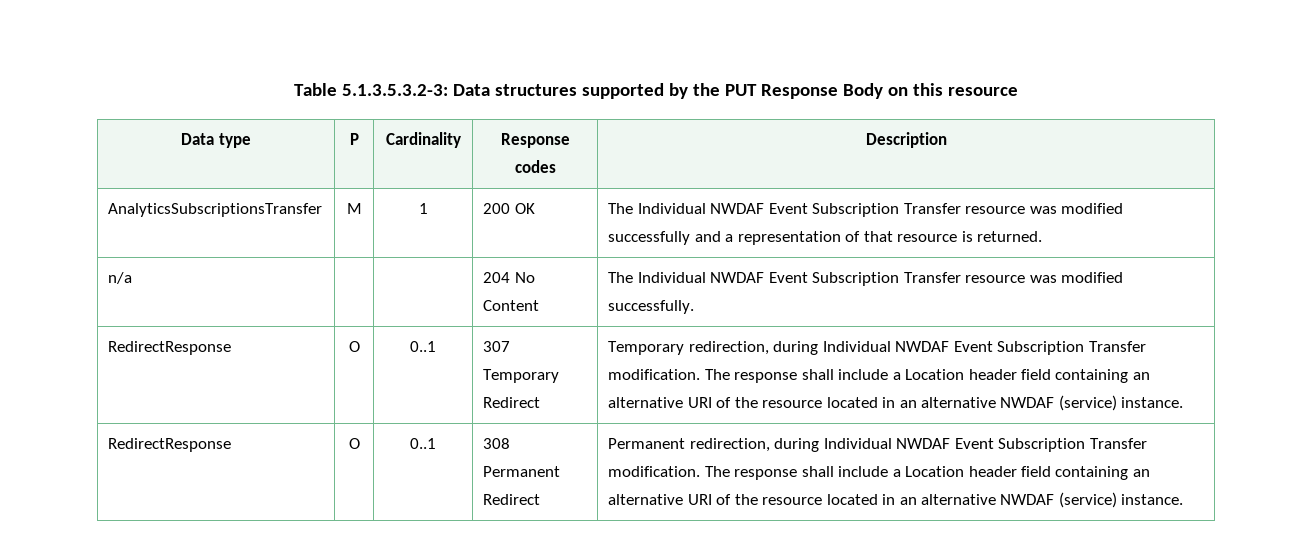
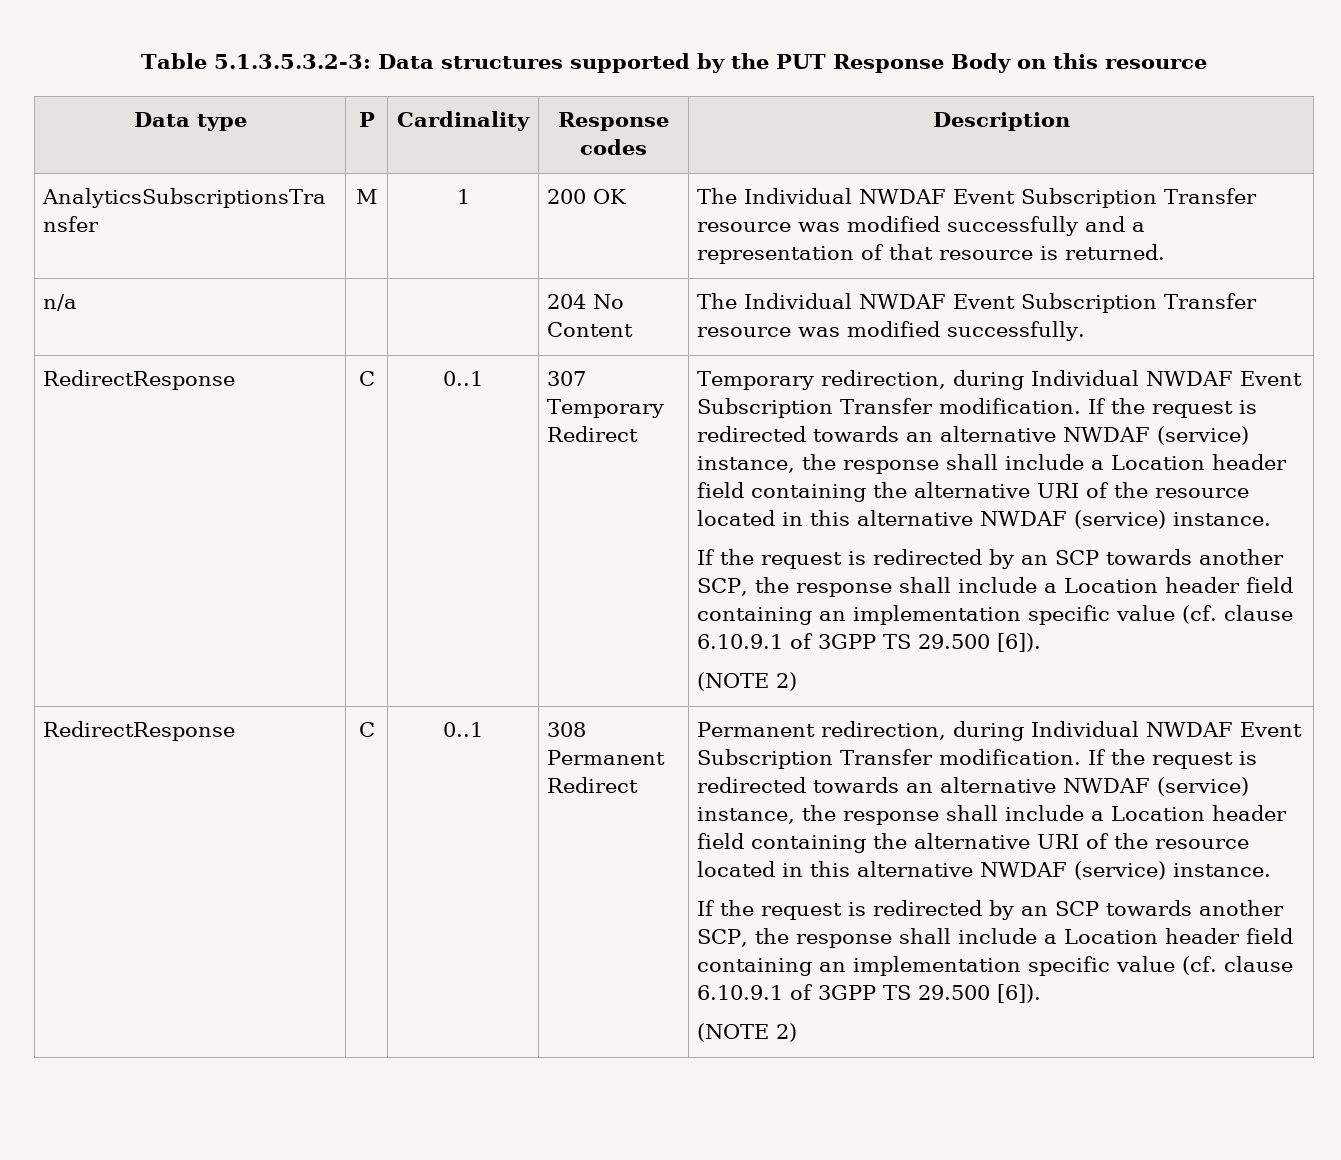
[348,341,360,352] O -> [358,371,375,386] C
[704,369,1150,383] [608,395,1184,411] [108,438,232,452] [348,438,360,449] The response shall include a Location header field containing an alternative URI of the resource located in an alternative NWDAF (service) instance. // RedirectResponse | O -> [1088,398,1258,418] [697,426,1250,445] [697,454,1288,474] [697,482,1250,502] [697,510,1272,529] [697,549,1285,569] [697,577,1294,597] [697,605,1294,625] [697,633,1042,652] [697,672,798,691] [43,721,236,741] [358,722,375,737] If the request is redirected towards an alternative NWDAF (service) instance, the response shall include a Location header field containing the alternative URI of the resource located in this alternative NWDAF (service) instance. // If the request is redirected by an SCP towards another SCP, the response shall include a Location header field containing an implementation specific value (cf. clause 6.10.9.1 of 3GPP TS 29.500 [6]). // (NOTE 2) // RedirectResponse | C
[704,466,1150,480] [608,492,1184,508] The response shall include a Location header field containing an alternative URI of the resource located in an alternative NWDAF (service) instance. -> [1088,749,1258,769] [697,777,1250,796] [697,805,1288,825] [697,833,1250,853] [697,861,1272,880] [697,900,1285,920] [697,928,1294,948] [697,956,1294,976] [697,984,1042,1003] [697,1023,798,1042] If the request is redirected towards an alternative NWDAF (service) instance, the response shall include a Location header field containing the alternative URI of the resource located in this alternative NWDAF (service) instance. // If the request is redirected by an SCP towards another SCP, the response shall include a Location header field containing an implementation specific value (cf. clause 6.10.9.1 of 3GPP TS 29.500 [6]). // (NOTE 2)

